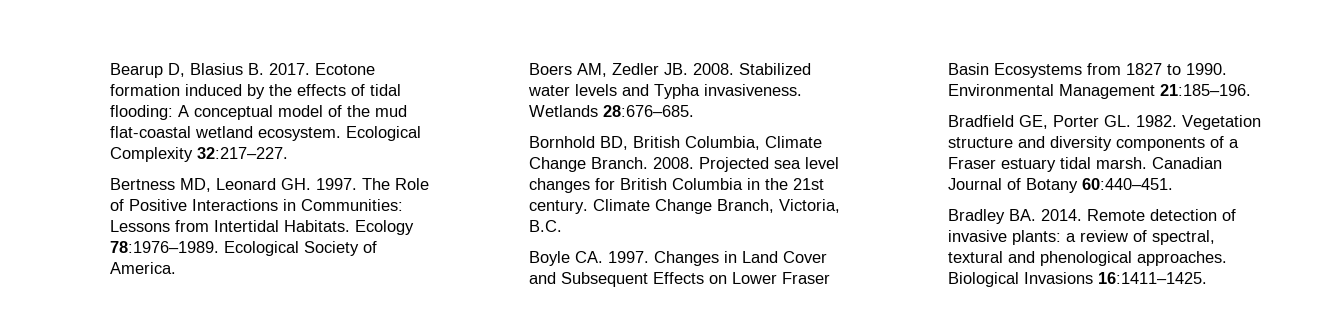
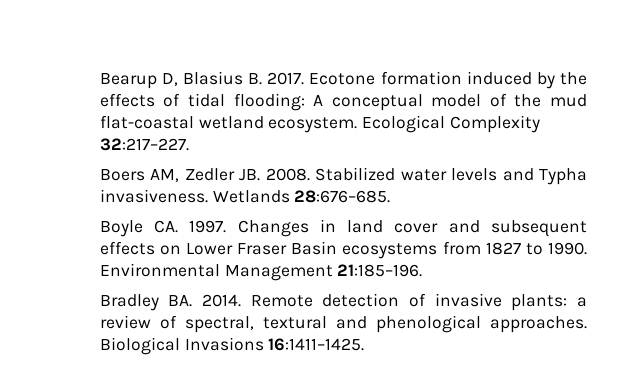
[110,178,430,192] [110,199,404,211] [110,220,415,235] [110,241,378,256] [110,262,177,274] // Bertness MD, Leonard GH. 1997. The Role of Positive Interactions in Communities: Lessons from Intertidal Habitats. Ecology 78:1976–1989. Ecological Society of America. -> (189, 144) none
[529,136,823,150] [529,157,840,172] [529,178,825,193] [529,199,841,214] [529,220,563,232] // Bornhold BD, British Columbia, Climate Change Branch. 2008. Projected sea level changes for British Columbia in the 21st century. Climate Change Branch, Victoria, B.C. -> (391, 196) none
[742,251,828,263] [529,272,705,287] Land Cover and Subsequent Effects -> [347,220,587,237] [99,241,155,255] land cover and subsequent effects
[994,63,1083,78] Ecosystems -> [342,243,438,259] ecosystems
[948,115,1262,130] [948,136,1240,151] [948,157,1223,172] [948,178,1174,193] // Bradfield GE, Porter GL. 1982. Vegetation structure and diversity components of a Fraser estuary tidal marsh. Canadian Journal of Botany 60:440–451. -> (423, 270) none

